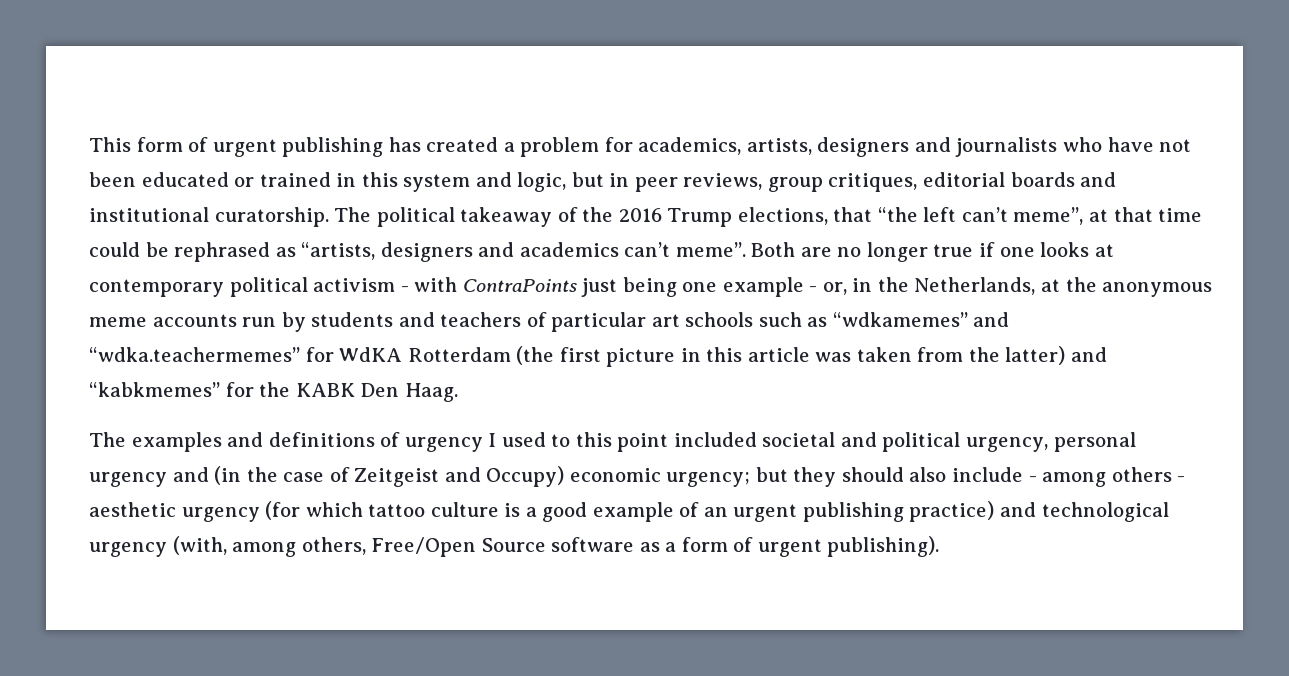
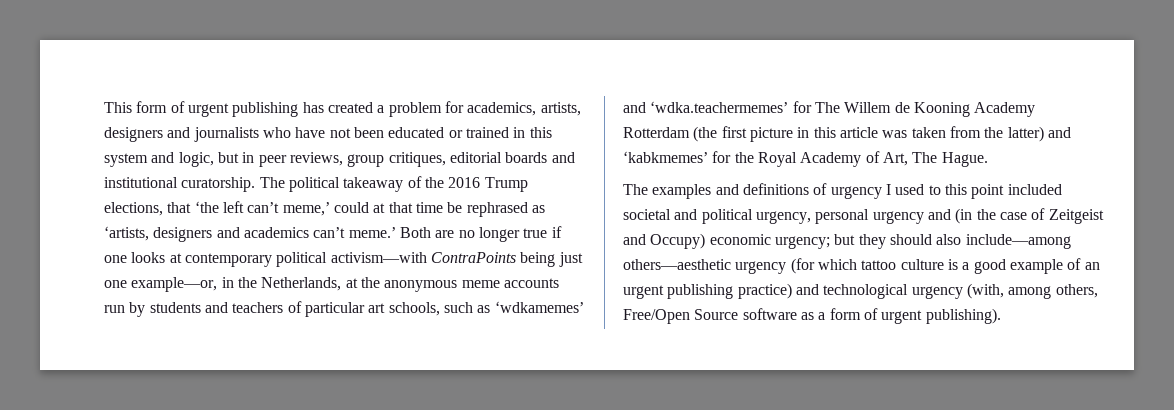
[877,207,918,222] “the -> [194,201,219,213] ‘the
[1013,207,1084,225] meme”, -> [282,202,369,216] meme,’ could
[89,242,140,257] could -> (443, 207) none
[301,242,376,260] “artists, -> [104,226,149,241] ‘artists,
[675,242,746,257] meme”. -> [348,227,396,238] meme.’
[313,277,847,297] activism - with ContraPoints just being one example - or, -> [330,252,583,267] [104,277,218,292] activism—with ContraPoints being just one example—or,
[685,312,754,327] schools -> [388,302,440,316] schools,
[832,312,1010,327] [89,347,403,362] “wdkamemes” and “wdka.teachermemes” for WdKA -> [494,301,584,313] [623,101,1036,117] ‘wdkamemes’ and ‘wdka.teachermemes’ for The Willem de Kooning Academy
[89,382,220,397] “kabkmemes” -> [623,151,708,163] ‘kabkmemes’
[295,383,458,402] KABK Den Haag. -> [757,151,988,167] Royal Academy of Art, The Hague.
[952,467,1186,487] [89,502,176,517] include - among others - aesthetic -> [965,234,1071,249] [623,259,731,270] include—among others—aesthetic

